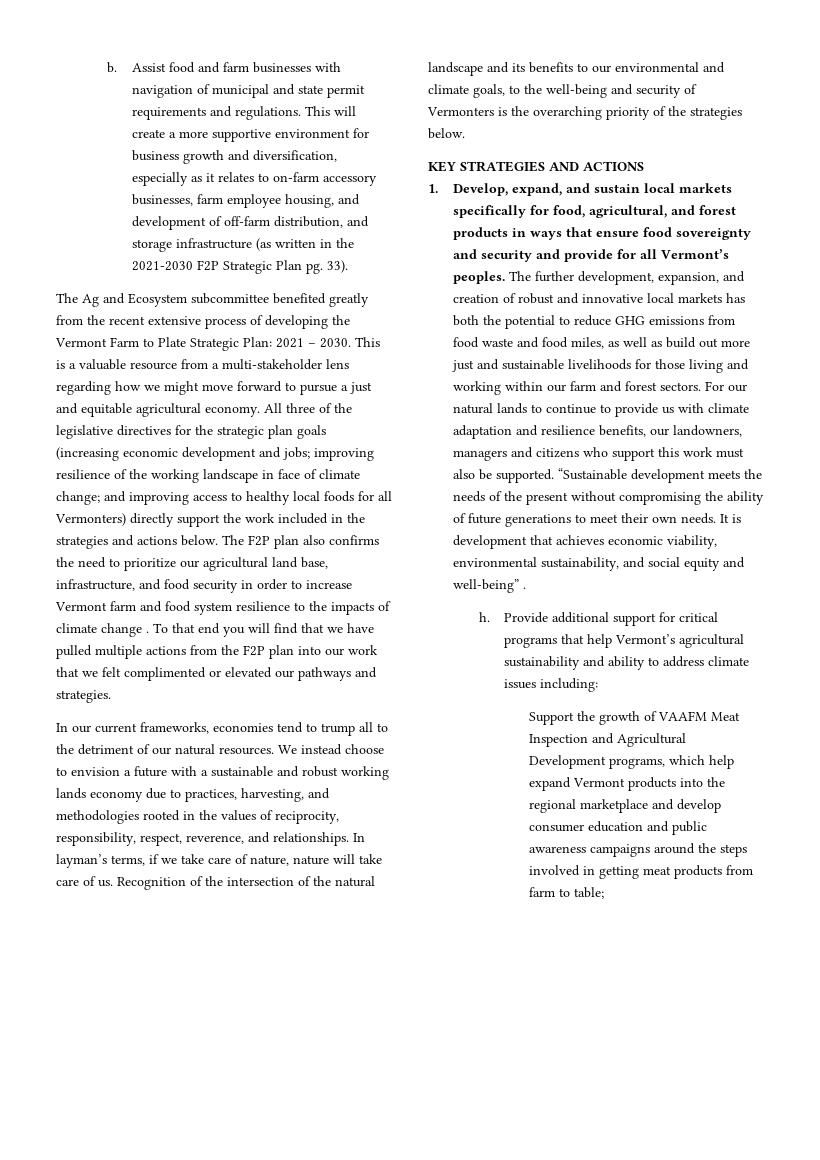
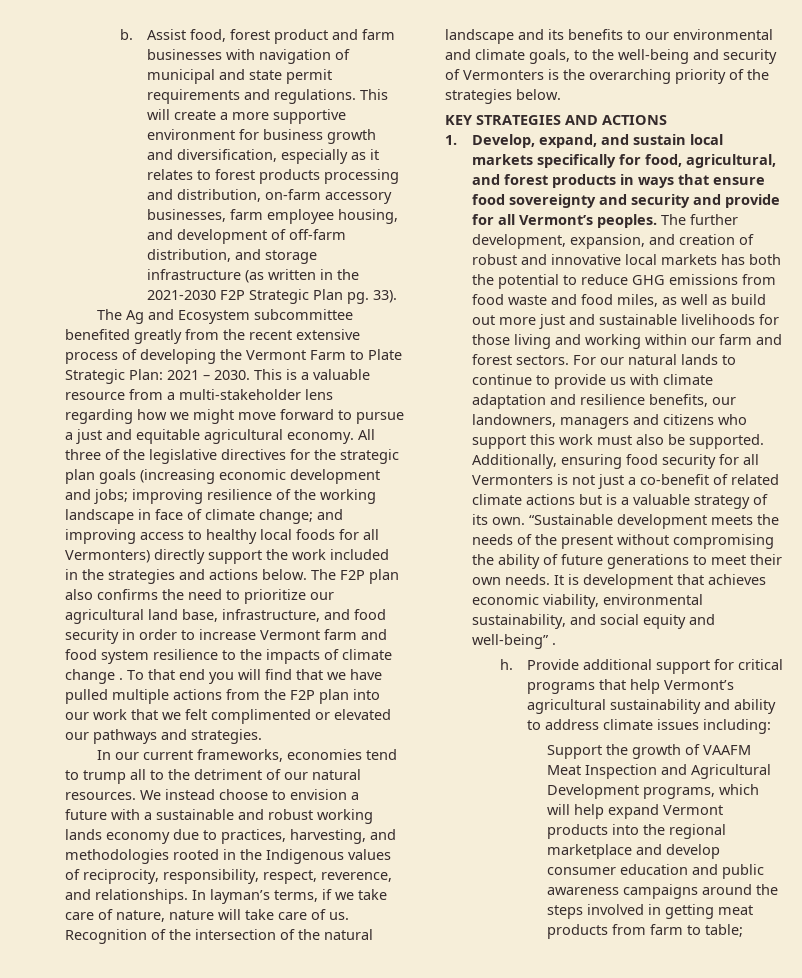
[168,62,195,73] food -> [190,29,329,44] food, forest product
(269, 177) none -> [215,169,400,184] [147,189,262,202] forest products processing and distribution,
(217, 815) none -> [266,849,344,864] Indigenous
(555, 476) none -> [472,454,760,469] [472,474,780,489] [472,494,769,509] [472,514,526,525] Additionally, ensuring food security for all Vermonters is not just a co-benefit of related climate actions but is a valuable strategy of its own.
(705, 760) none -> [546,804,570,815] will

